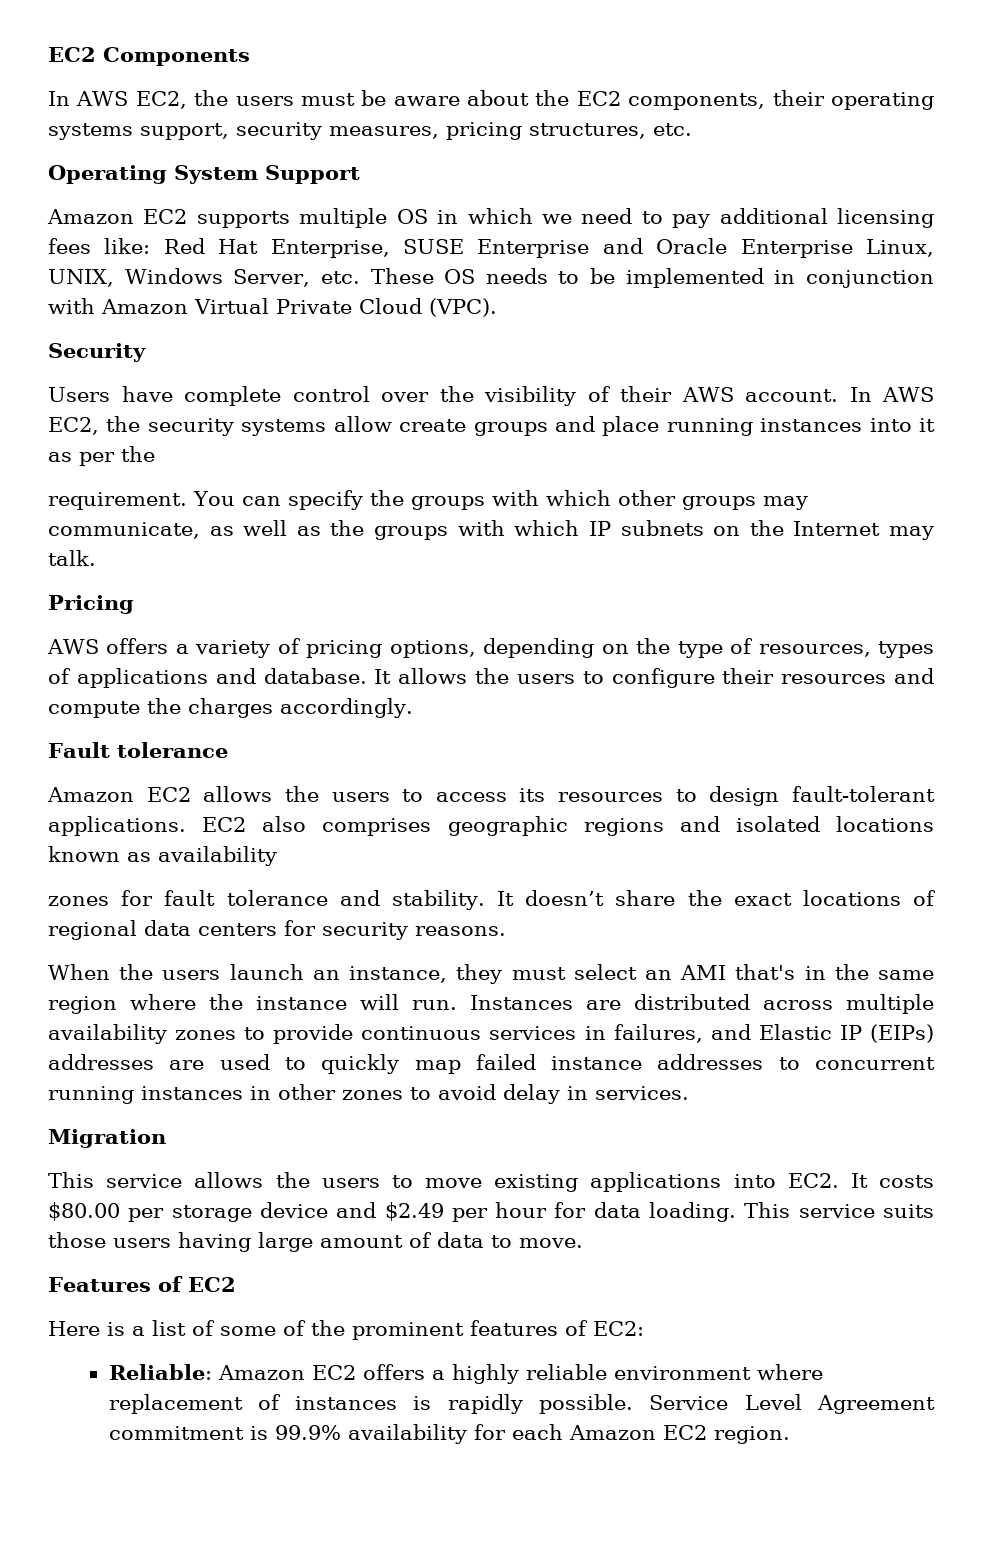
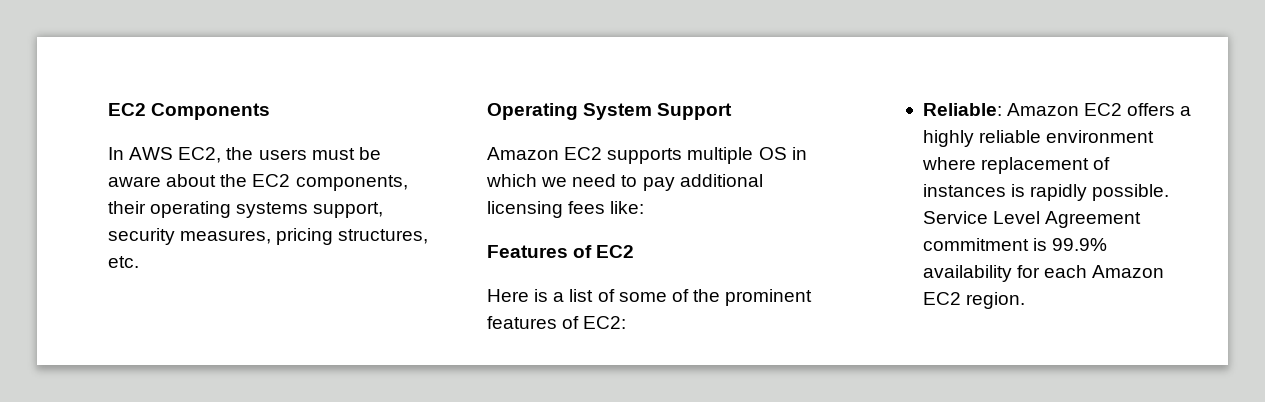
[163,238,934,258] [48,268,934,288] [48,298,497,317] [48,343,146,362] [48,386,935,406] [48,416,935,436] [48,446,155,466] [48,490,808,510] [48,520,935,540] [48,550,96,566] [48,595,134,614] [47,638,934,658] [48,668,935,688] [48,698,413,718] [48,742,228,758] [47,786,935,806] [48,816,934,836] [48,846,277,866] [48,890,937,910] [48,920,506,940] [48,964,934,984] [48,994,934,1014] [48,1024,935,1044] [48,1054,935,1074] [48,1084,689,1104] [48,1129,166,1148] [48,1172,934,1192] [48,1202,934,1222] [48,1232,583,1252] Red Hat Enterprise, SUSE Enterprise and Oracle Enterprise Linux, UNIX, Windows Server, etc. These OS needs to be implemented in conjunction with Amazon Virtual Private Cloud (VPC). // Security // Users have complete control over the visibility of their AWS account. In AWS EC2, the security systems allow create groups and place running instances into it as per the // requirement. You can specify the groups with which other groups may communicate, as well as the groups with which IP subnets on the Internet may talk. // Pricing // AWS offers a variety of pricing options, depending on the type of resources, types of applications and database. It allows the users to configure their resources and compute the charges accordingly. // Fault tolerance // Amazon EC2 allows the users to access its resources to design fault-tolerant applications. EC2 also comprises geographic regions and isolated locations known as availability // zones for fault tolerance and stability. It doesn’t share the exact locations of regional data centers for security reasons. // When the users launch an instance, they must select an AMI that's in the same region where the instance will run. Instances are distributed across multiple availability zones to provide continuous services in failures, and Elastic IP (EIPs) addresses are used to quickly map failed instance addresses to concurrent running instances in other zones to avoid delay in services. // Migration // This service allows the users to move existing applications into EC2. It costs $80.00 per storage device and $2.49 per hour for data loading. This service suits those users having large amount of data to move. -> (645, 207) none

